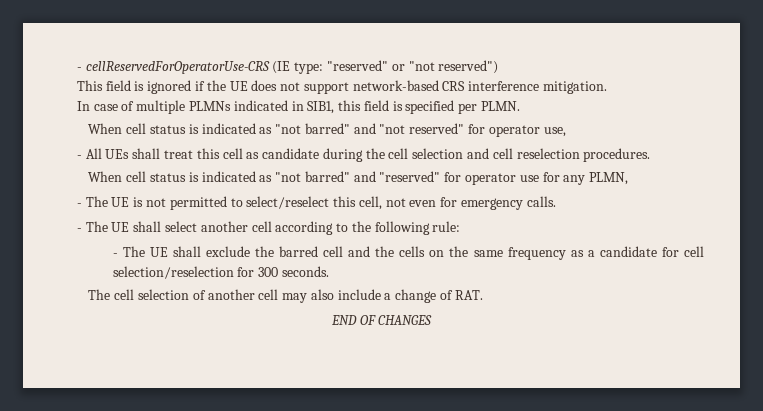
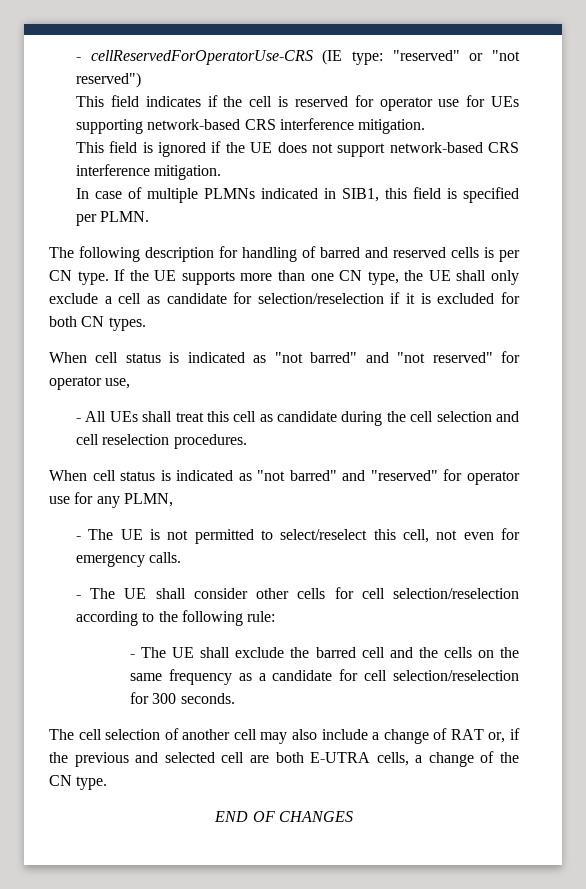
(499, 67) none -> [76,95,519,111] [76,118,426,134] // This field indicates if the cell is reserved for operator use for UEs supporting network-based CRS interference mitigation.
(520, 106) none -> [49,246,520,262] [49,269,519,285] [49,292,520,304] [49,316,146,331] // The following description for handling of barred and reserved cells is per CN type. If the UE supports more than one CN type, the UE shall only exclude a cell as candidate for selection/reselection if it is excluded for both CN types.
[164,221,272,232] select another cell -> [193,587,519,599] consider other cells for cell selection/reselection
[454,290,483,300] RAT. -> [450,728,520,743] [49,751,519,767] [49,775,108,790] RAT or, if the previous and selected cell are both E-UTRA cells, a change of the CN type.

